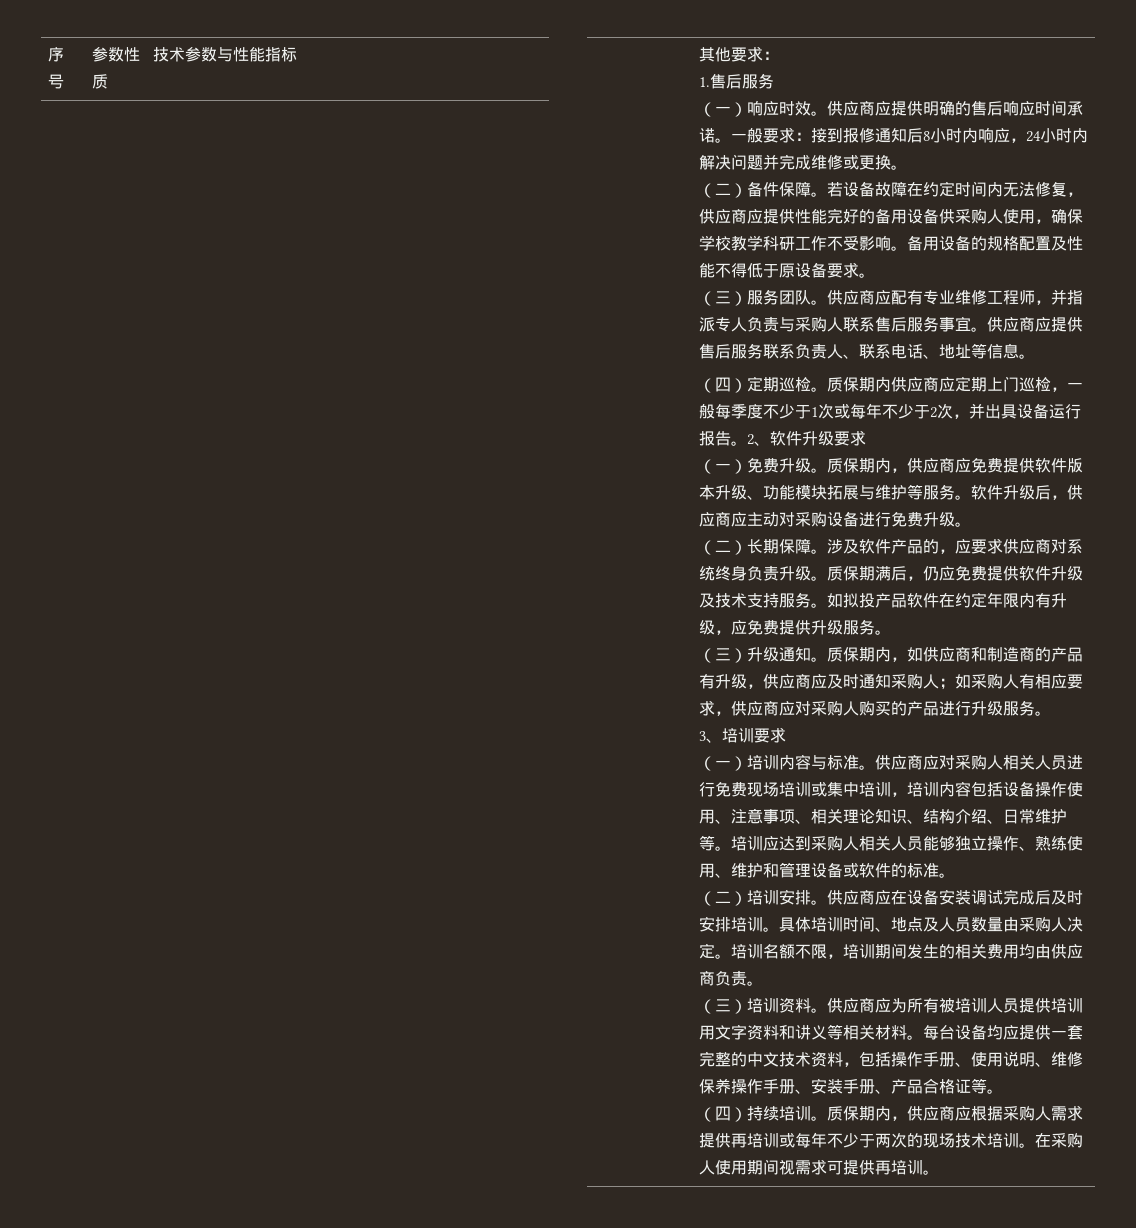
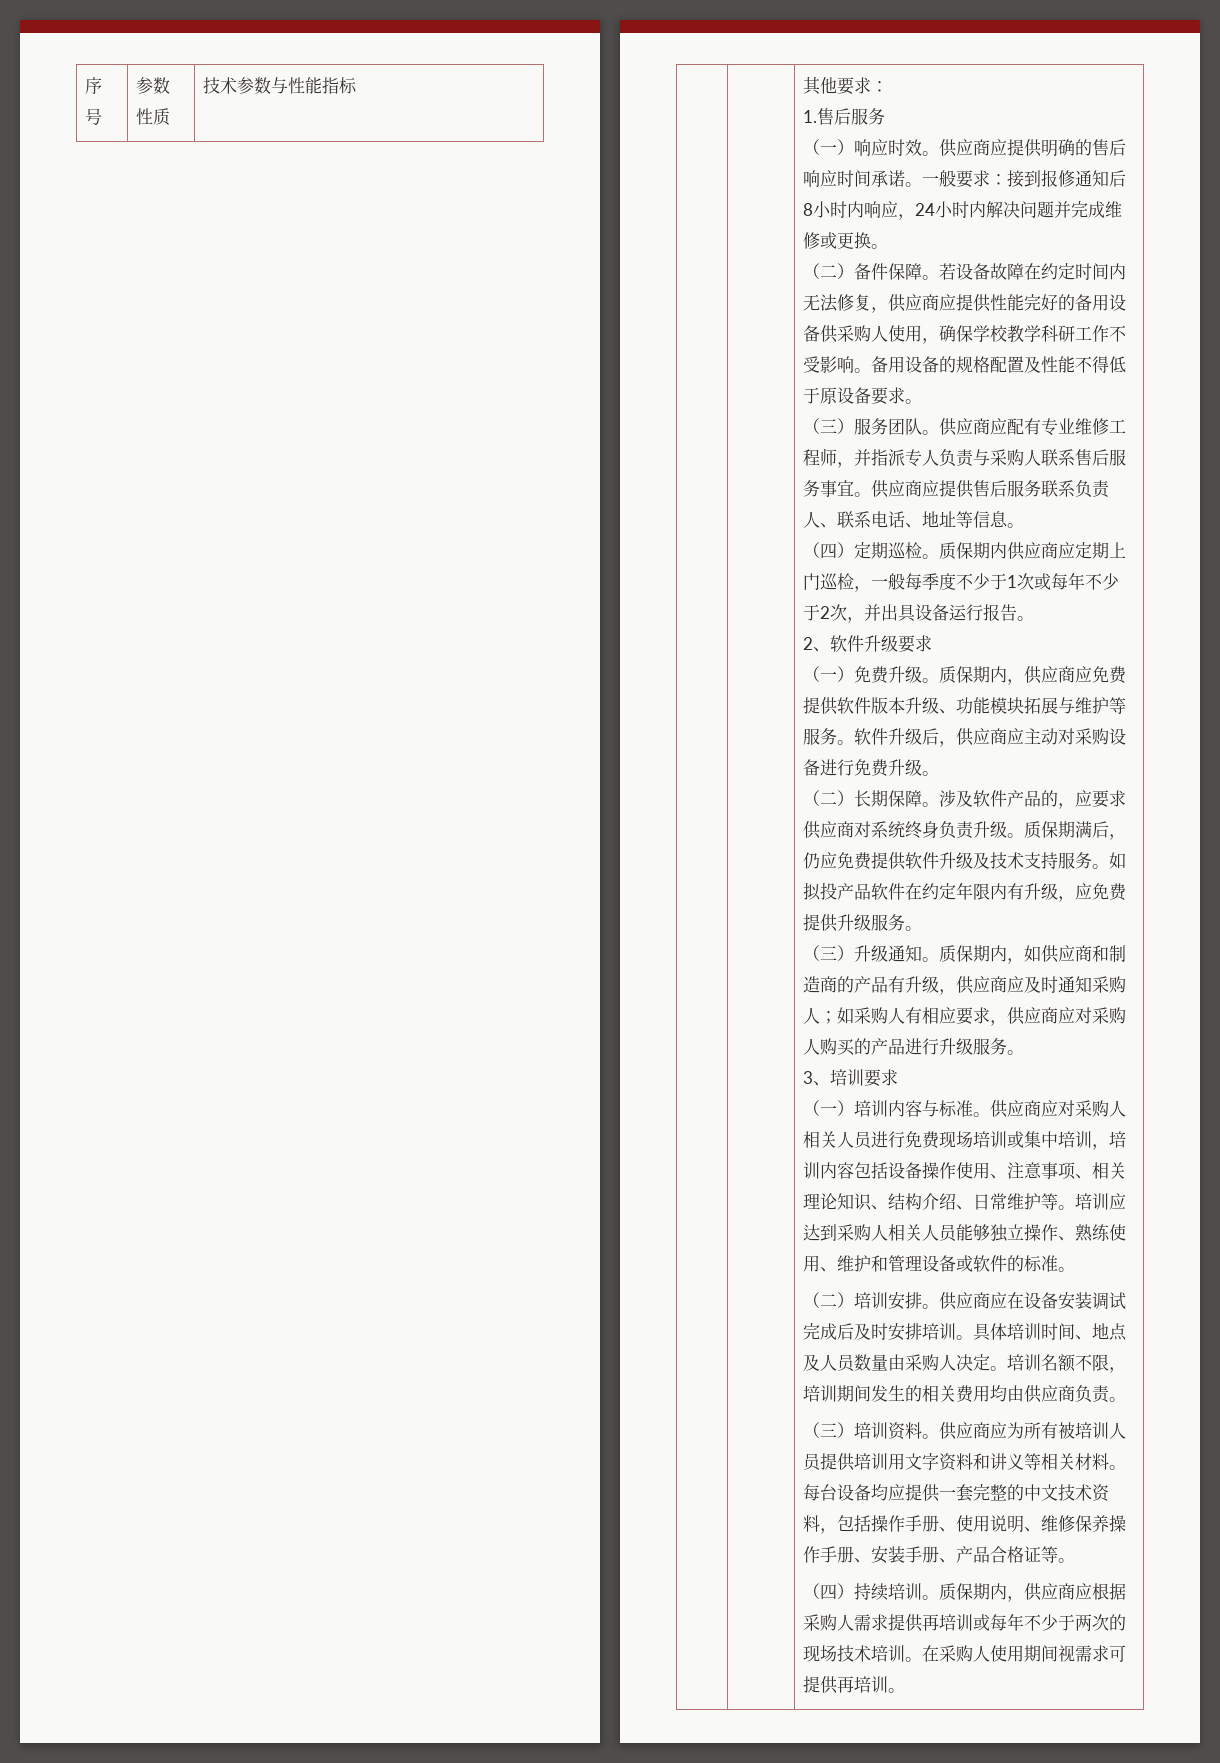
(747, 443) none -> (1035, 618) //

